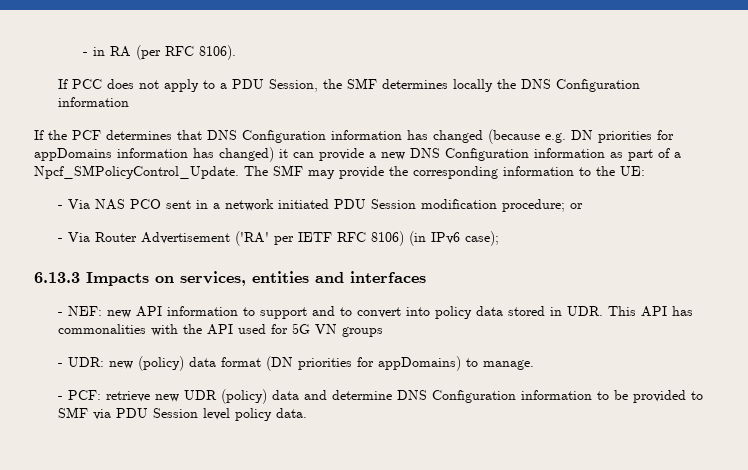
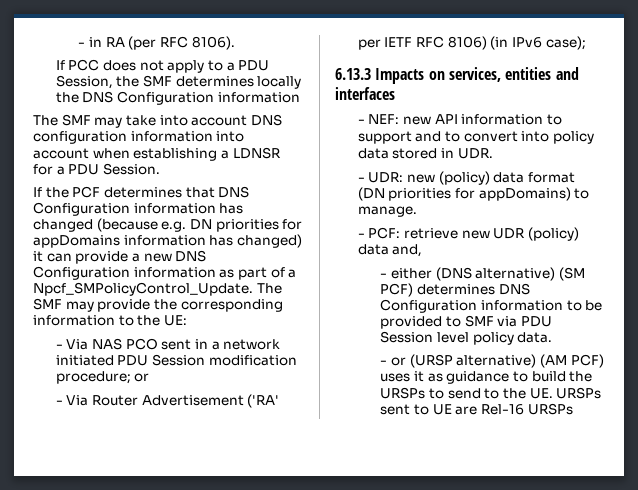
(130, 102) none -> [33,114,282,128] [33,131,245,144] [33,147,281,161] [33,163,160,175] // The SMF may take into account DNS configuration information into account when establishing a LDNSR for a PDU Session.
[608,306,694,317] [58,323,384,337] This API has commonalities with the API used for 5G VN groups -> (493, 153) none
[304,390,393,400] and determine -> [392,244,423,257] [380,267,586,281] [380,283,496,297] and, // - either (DNS alternative) (SM PCF) determines
(308, 413) none -> [380,354,604,368] [380,371,593,384] [380,387,602,399] [380,403,573,415] // - or (URSP alternative) (AM PCF) uses it as guidance to build the URSPs to send to the UE. URSPs sent to UE are Rel-16 URSPs

